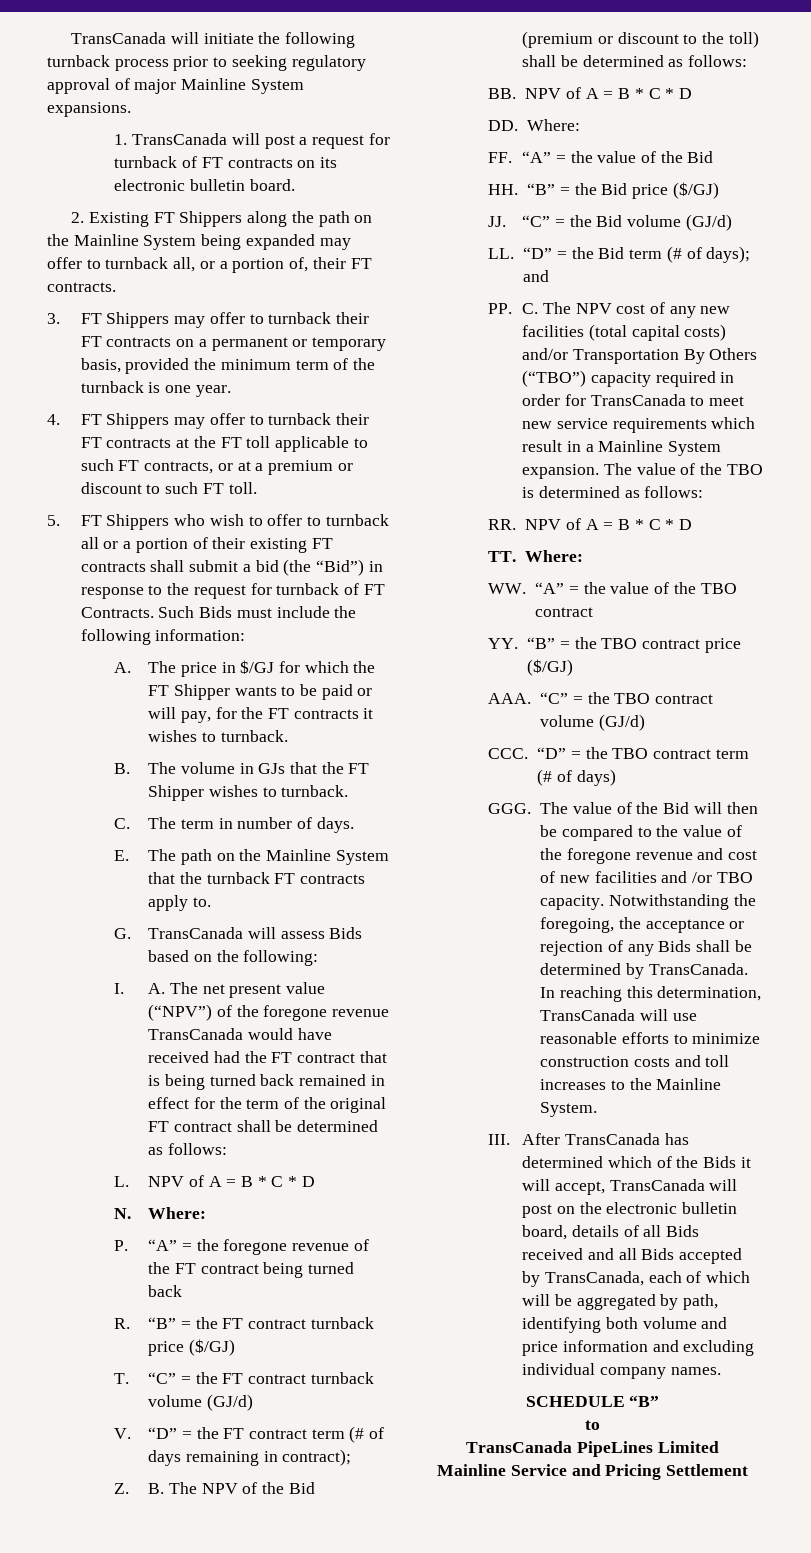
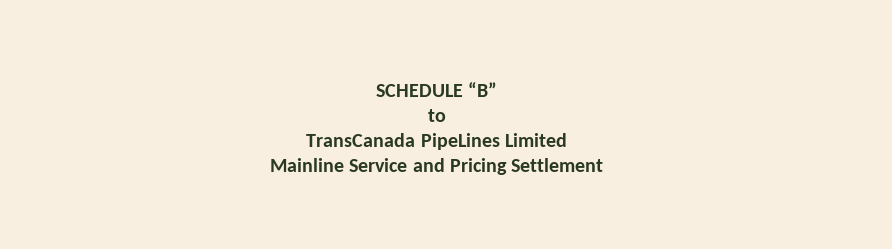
[71,32,356,48] [47,55,366,71] [47,78,304,94] [47,102,131,117] [114,133,390,149] [114,156,338,168] [114,179,295,191] [71,211,373,227] [47,234,351,250] [47,257,372,273] [47,282,116,292] [47,312,370,328] [80,336,387,351] [80,358,376,374] [80,381,231,397] [47,413,370,429] [80,436,368,452] [80,459,353,475] [80,482,257,494] [47,514,389,530] [80,537,333,553] [80,559,383,576] [80,583,385,599] [80,606,357,618] [80,629,246,645] [114,660,376,677] [148,684,373,700] [148,707,374,723] [148,730,288,742] [114,762,370,774] [148,785,349,801] [114,817,354,833] [114,849,389,865] [148,872,366,884] [148,895,211,911] [114,927,363,939] [148,950,319,966] [114,982,326,998] [148,1004,390,1021] [148,1028,332,1040] [148,1051,387,1063] [148,1074,385,1090] [148,1097,387,1113] [148,1120,379,1132] [148,1143,227,1155] [114,1175,315,1187] [114,1207,207,1219] [114,1239,369,1255] [148,1262,355,1278] [148,1285,183,1297] [114,1317,374,1329] [148,1339,235,1356] [114,1372,374,1384] [148,1394,253,1411] [114,1426,385,1443] [148,1449,352,1466] [114,1482,315,1494] [522,31,759,48] [522,55,748,67] [488,87,692,99] [488,119,581,131] [488,151,714,163] [488,182,719,199] [488,214,732,231] [488,246,751,263] [523,270,550,282] [488,302,731,318] [522,324,727,341] [522,348,758,364] [522,370,735,387] [522,394,745,406] [522,417,756,433] [522,440,722,456] [522,463,763,479] [522,486,704,498] [488,518,692,530] [488,550,584,562] [488,582,737,594] [535,607,594,617] [488,637,741,653] [527,659,574,676] [488,692,714,704] [540,714,645,731] [488,747,749,759] [537,769,616,786] [488,802,758,814] [540,825,742,841] [540,848,758,864] [540,871,753,883] [540,894,756,910] [540,917,745,933] [540,940,752,956] [540,963,748,979] [540,986,762,1002] [540,1009,697,1021] [540,1032,761,1044] [540,1055,730,1067] [540,1078,722,1090] [540,1102,598,1117] [488,1133,689,1145] [522,1156,751,1168] [522,1179,738,1195] [522,1202,738,1218] [522,1225,700,1240] [522,1248,743,1264] [522,1271,751,1287] [522,1294,719,1310] [522,1317,728,1333] [522,1340,755,1356] [522,1363,721,1379] TransCanada will initiate the following turnback process prior to seeking regulatory approval of major Mainline System expansions. // 1. TransCanada will post a request for turnback of FT contracts on its electronic bulletin board. // 2. Existing FT Shippers along the path on the Mainline System being expanded may offer to turnback all, or a portion of, their FT contracts. // 3. FT Shippers may offer to turnback their FT contracts on a permanent or temporary basis, provided the minimum term of the turnback is one year. // 4. FT Shippers may offer to turnback their FT contracts at the FT toll applicable to such FT contracts, or at a premium or discount to such FT toll. // 5. FT Shippers who wish to offer to turnback all or a portion of their existing FT contracts shall submit a bid (the “Bid”) in response to the request for turnback of FT Contracts. Such Bids must include the following information: // A. The price in $/GJ for which the FT Shipper wants to be paid or will pay, for the FT contracts it wishes to turnback. // B. The volume in GJs that the FT Shipper wishes to turnback. // C. The term in number of days. // E. The path on the Mainline System that the turnback FT contracts apply to. // G. TransCanada will assess Bids based on the following: // I. A. The net present value (“NPV”) of the foregone revenue TransCanada would have received had the FT contract that is being turned back remained in effect for the term of the original FT contract shall be determined as follows: // L. NPV of A = B * C * D // N. Where: // P. “A” = the foregone revenue of the FT contract being turned back // R. “B” = the FT contract turnback price ($/GJ) // T. “C” = the FT contract turnback volume (GJ/d) // V. “D” = the FT contract term (# of days remaining in contract); // Z. B. The NPV of the Bid (premium or discount to the toll) shall be determined as follows: // BB. NPV of A = B * C * D // DD. Where: // FF. “A” = the value of the Bid // HH. “B” = the Bid price ($/GJ) // JJ. “C” = the Bid volume (GJ/d) // LL. “D” = the Bid term (# of days); and // PP. C. The NPV cost of any new facilities (total capital costs) and/or Transportation By Others (“TBO”) capacity required in order for TransCanada to meet new service requirements which result in a Mainline System expansion. The value of the TBO is determined as follows: // RR. NPV of A = B * C * D // TT. Where: // WW. “A” = the value of the TBO contract // YY. “B” = the TBO contract price ($/GJ) // AAA. “C” = the TBO contract volume (GJ/d) // CCC. “D” = the TBO contract term (# of days) // GGG. The value of the Bid will then be compared to the value of the foregone revenue and cost of new facilities and /or TBO capacity. Notwithstanding the foregoing, the acceptance or rejection of any Bids shall be determined by TransCanada. In reaching this determination, TransCanada will use reasonable efforts to minimize construction costs and toll increases to the Mainline System. // III. After TransCanada has determined which of the Bids it will accept, TransCanada will post on the electronic bulletin board, details of all Bids received and all Bids accepted by TransCanada, each of which will be aggregated by path, identifying both volume and price information and excluding individual company names. // -> (375, 90) none

